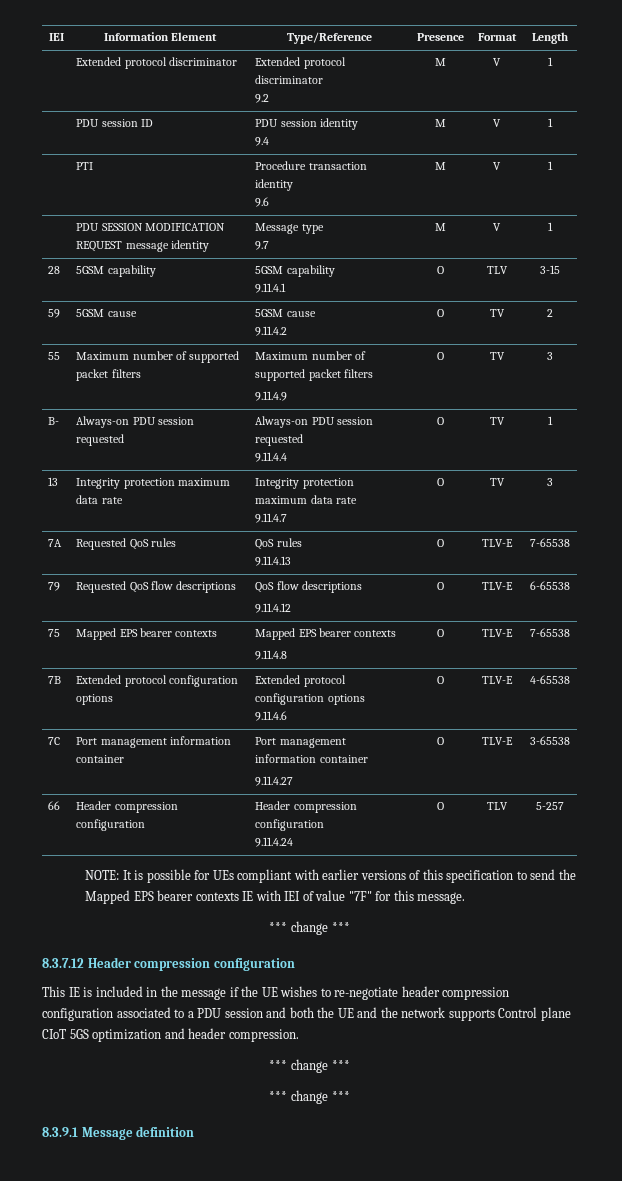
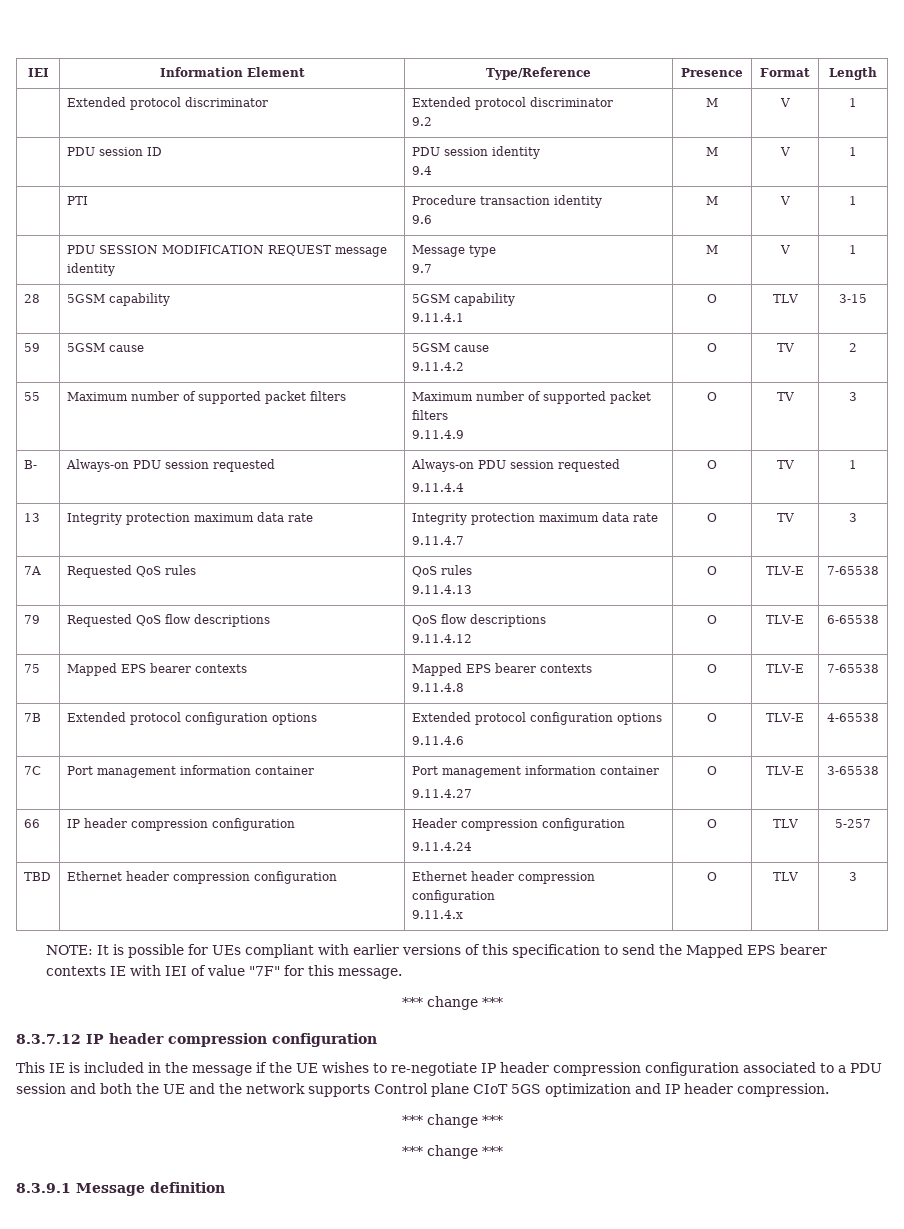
[76,801,112,810] Header -> [66,818,127,828] IP header
(564, 806) none -> [23,872,51,881] [66,871,337,884] [411,871,595,884] [411,890,495,903] [411,910,463,919] [707,872,717,881] [772,872,798,881] [849,872,857,881] // TBD | Ethernet header compression configuration | Ethernet header compression configuration // 9.11.4.x | O | TLV | 3
[87,957,131,968] Header -> [86,1033,164,1044] IP header
(399, 993) none -> [481,1063,496,1073] IP
(185, 1033) none -> [665,1084,680,1094] IP

